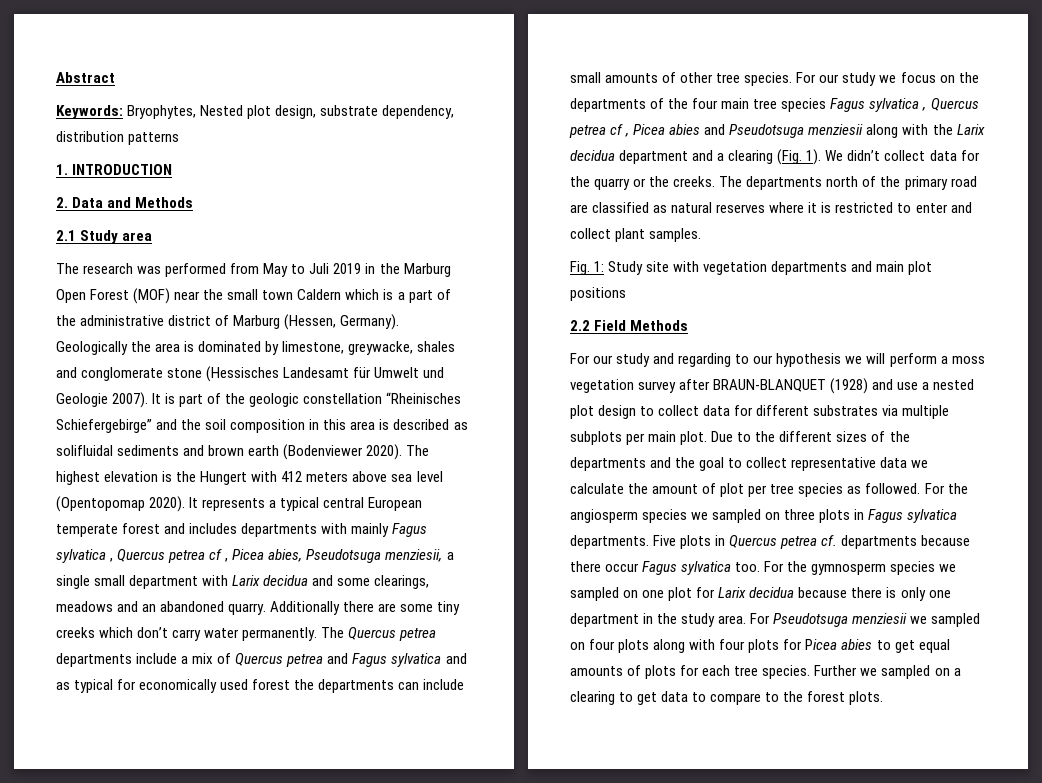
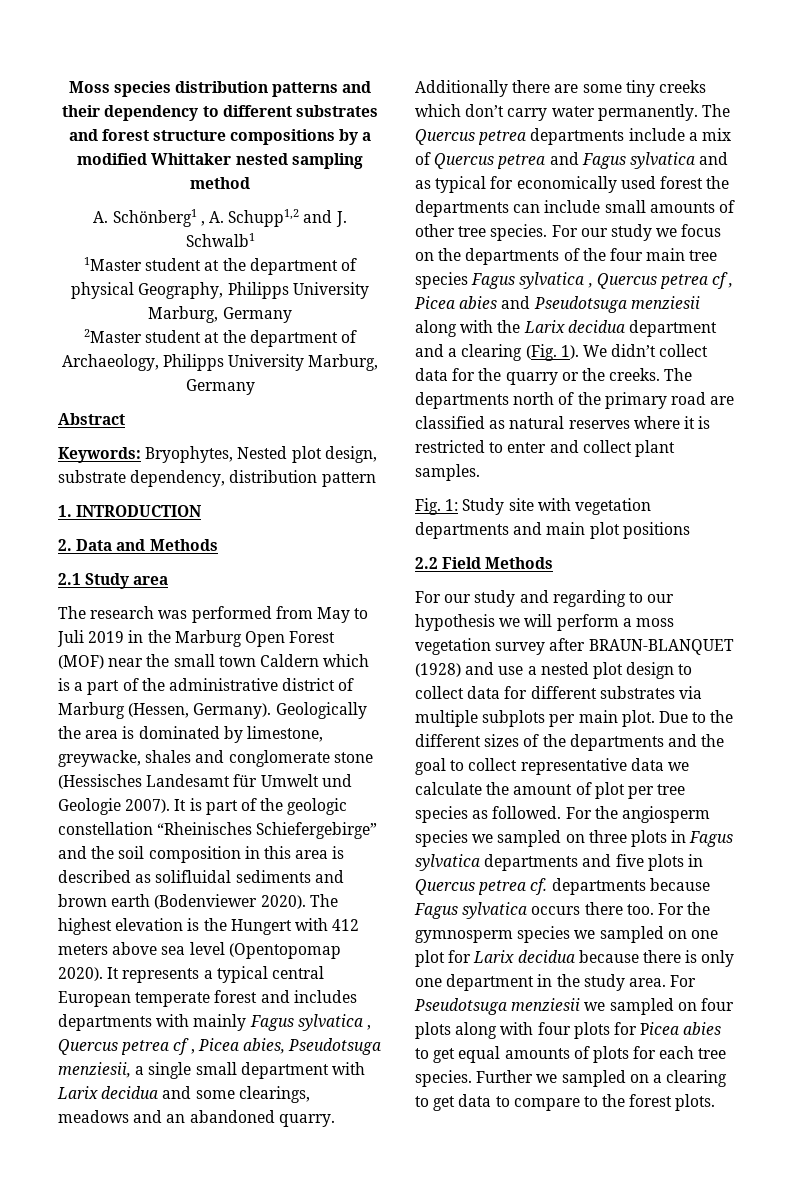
(56, 77) none -> [68,81,372,97] [62,105,378,121] [68,129,372,145] [77,153,363,169] [190,177,250,189] [93,209,347,227] [185,233,255,247] [84,257,357,275] [71,282,369,299] [148,306,292,323] [84,329,357,347] [61,354,379,371] [185,379,255,395] Moss species distribution patterns and their dependency to different substrates and forest structure compositions by a modified Whittaker nested sampling method // A. Schönberg1 , A. Schupp1,2 and J. Schwalb1 // 1Master student at the department of physical Geography, Philipps University Marburg, Germany // 2Master student at the department of Archaeology, Philipps University Marburg, Germany //
[128,132,180,145] patterns -> [321,472,376,487] pattern
[570,535,677,549] departments. Five -> [484,854,644,871] departments and five
[570,561,732,575] there occur Fagus sylvatica -> [414,902,623,919] Fagus sylvatica occurs there

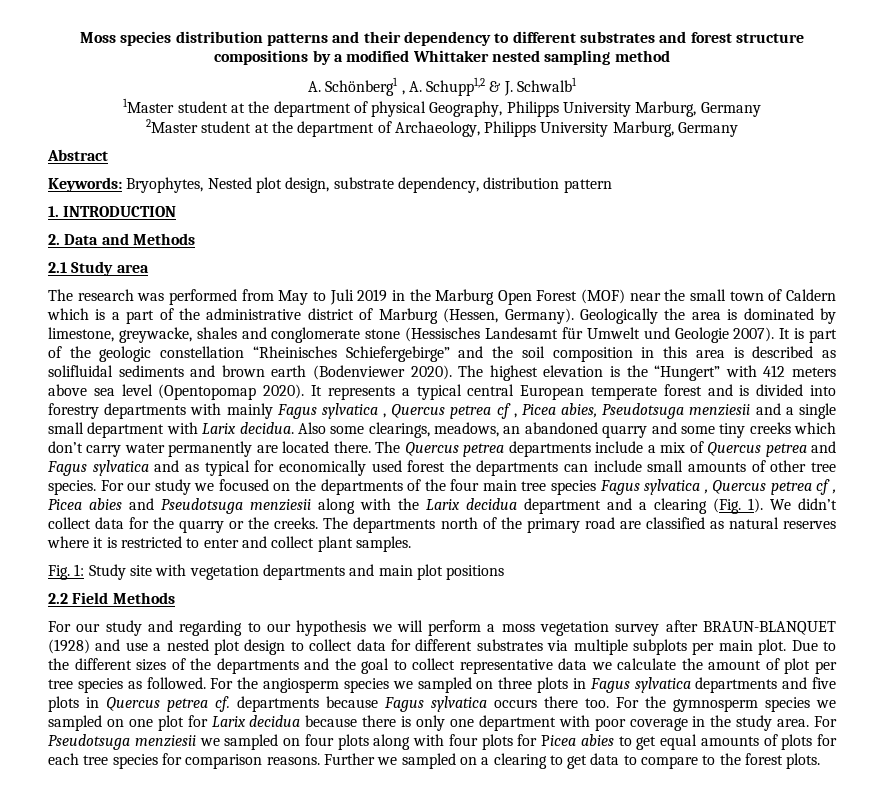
[303,210,333,223] and -> [489,81,502,92] &
(256, 661) none -> [768,289,783,301] of
[230,919,292,935] Hungert -> [654,365,721,381] “Hungert”
[293,990,357,1003] includes -> [739,384,836,396] [48,403,99,419] is divided into forestry
[58,1062,131,1078] menziesii, -> [689,403,781,416] menziesii and
[101,1086,310,1103] [58,1110,335,1127] [415,80,579,97] decidua and some clearings, meadows and an abandoned quarry. Additionally there are -> [239,422,677,438] decidua. Also some clearings, meadows, an abandoned quarry and
[597,104,698,121] permanently. -> [168,441,371,457] permanently are located there.
[681,224,722,237] focus -> [218,479,269,491] focused
(535, 982) none -> [558,715,688,731] with poor coverage
[415,1070,472,1087] species. -> [112,753,320,769] species for comparison reasons.

